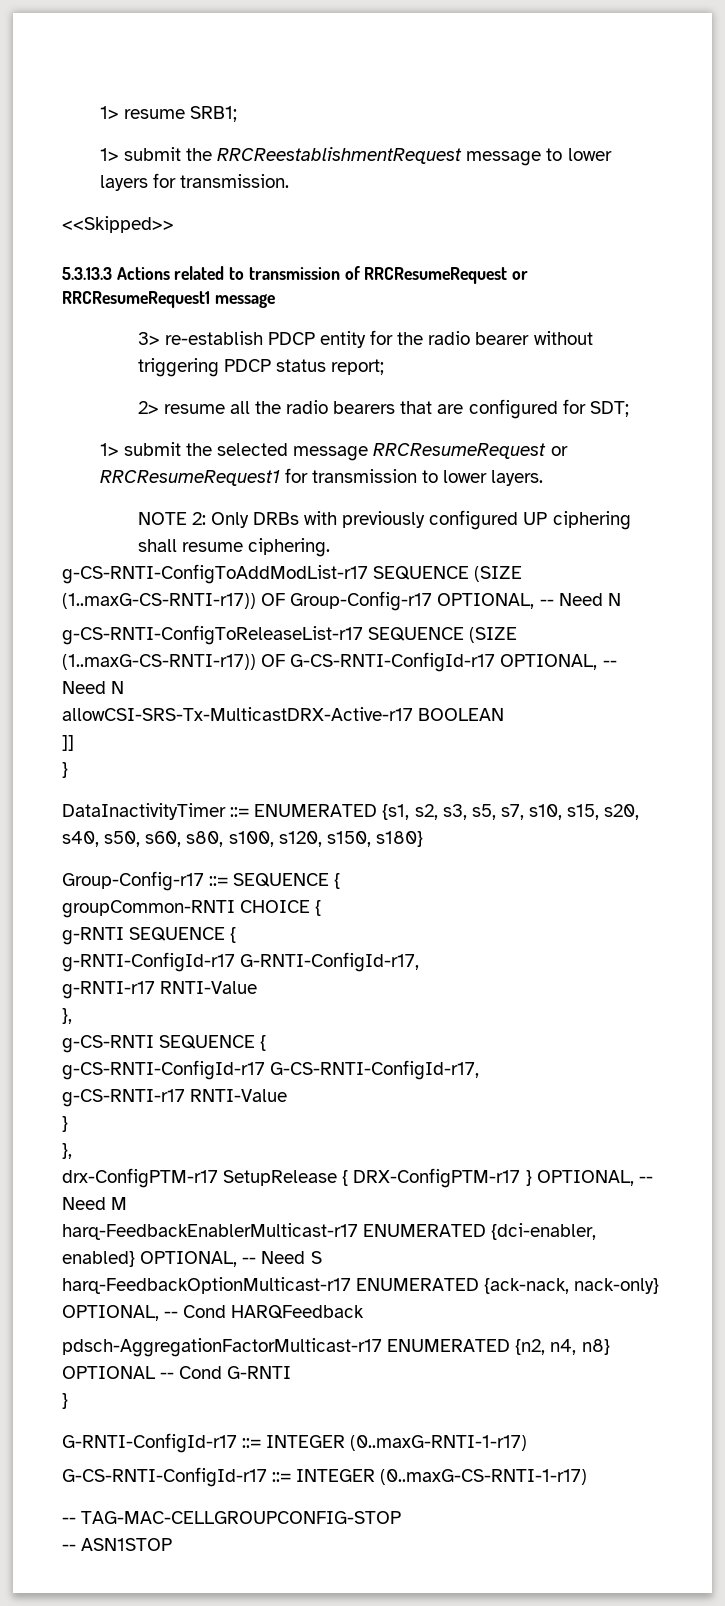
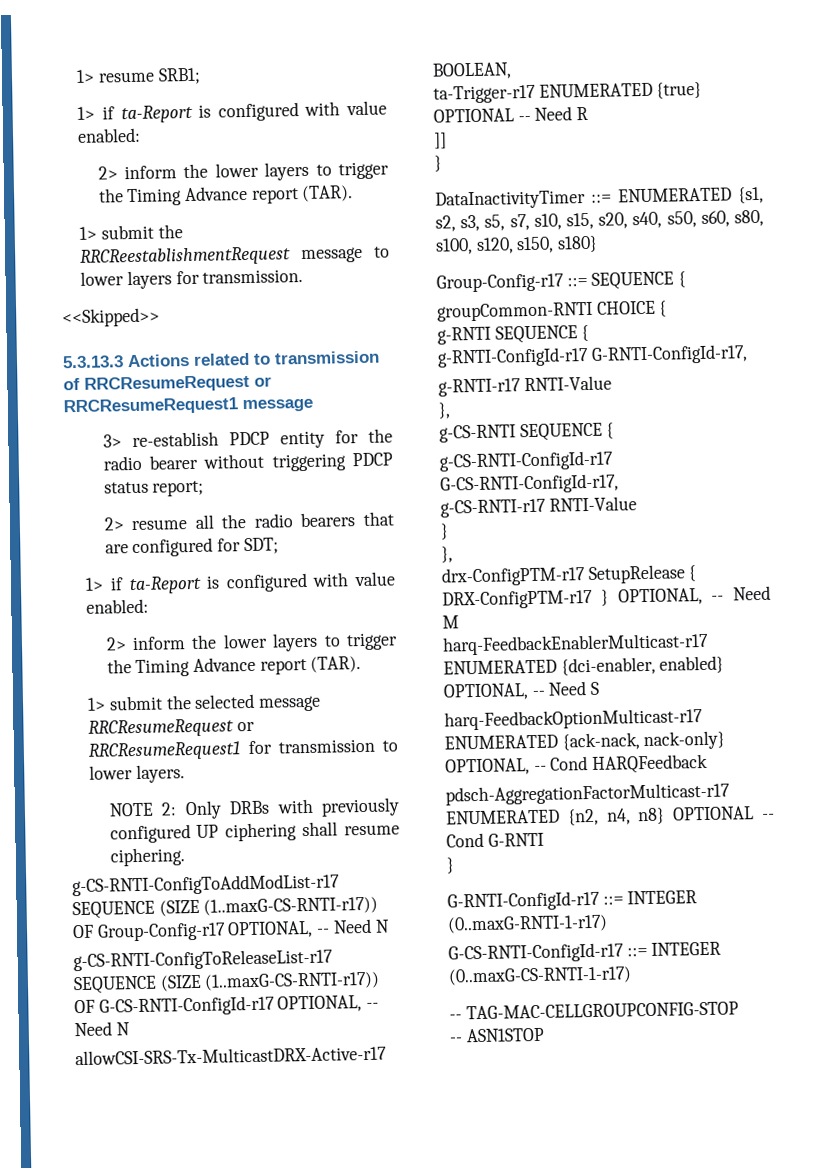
(238, 114) none -> [77,100,387,124] [77,127,142,143] [97,161,390,181] [97,185,354,207] // 1> if ta-Report is configured with value enabled: // 2> inform the lower layers to trigger the Timing Advance report (TAR).
(629, 409) none -> [85,571,396,595] [86,598,150,614] [105,632,399,652] [106,656,362,678] // 1> if ta-Report is configured with value enabled: // 2> inform the lower layers to trigger the Timing Advance report (TAR).
[418,708,505,721] BOOLEAN -> [432,62,512,80] [433,81,703,104] [433,106,589,123] BOOLEAN, // ta-Trigger-r17 ENUMERATED {true} OPTIONAL -- Need R

